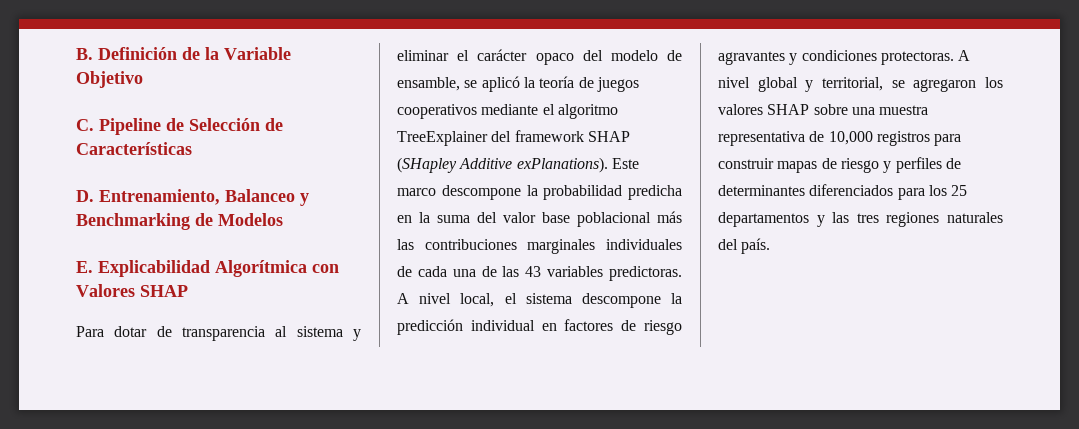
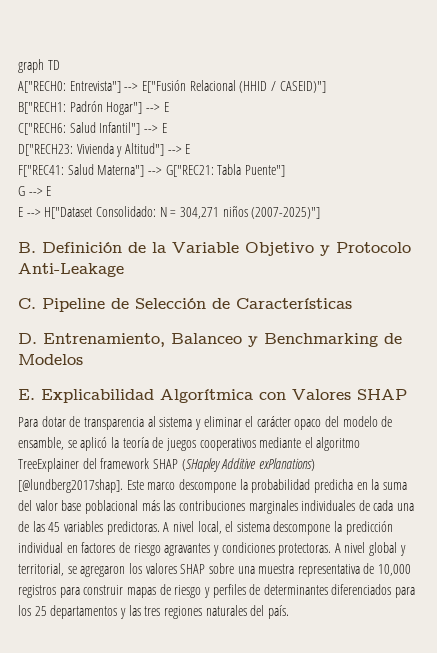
(76, 54) none -> [18,59,60,73] [18,80,326,93] [18,101,169,115] [18,122,167,135] [18,143,191,157] [18,164,285,177] [18,186,52,196] [18,205,321,219] graph TD // A["RECH0: Entrevista"] --> E["Fusión Relacional (HHID / CASEID)"] // B["RECH1: Padrón Hogar"] --> E // C["RECH6: Salud Infantil"] --> E // D["RECH23: Vivienda y Altitud"] --> E // F["REC41: Salud Materna"] --> G["REC21: Tabla Puente"] // G --> E // E --> H["Dataset Consolidado: N = 304,271 niños (2007-2025)"] //
(143, 79) none -> [320,242,411,256] [18,263,124,277] y Protocolo Anti-Leakage
[516,157,608,173] exPlanations). -> [258,458,315,471] [18,479,123,493] exPlanations) [@lundberg2017shap].
[525,266,542,277] 43 -> [48,522,61,532] 45

